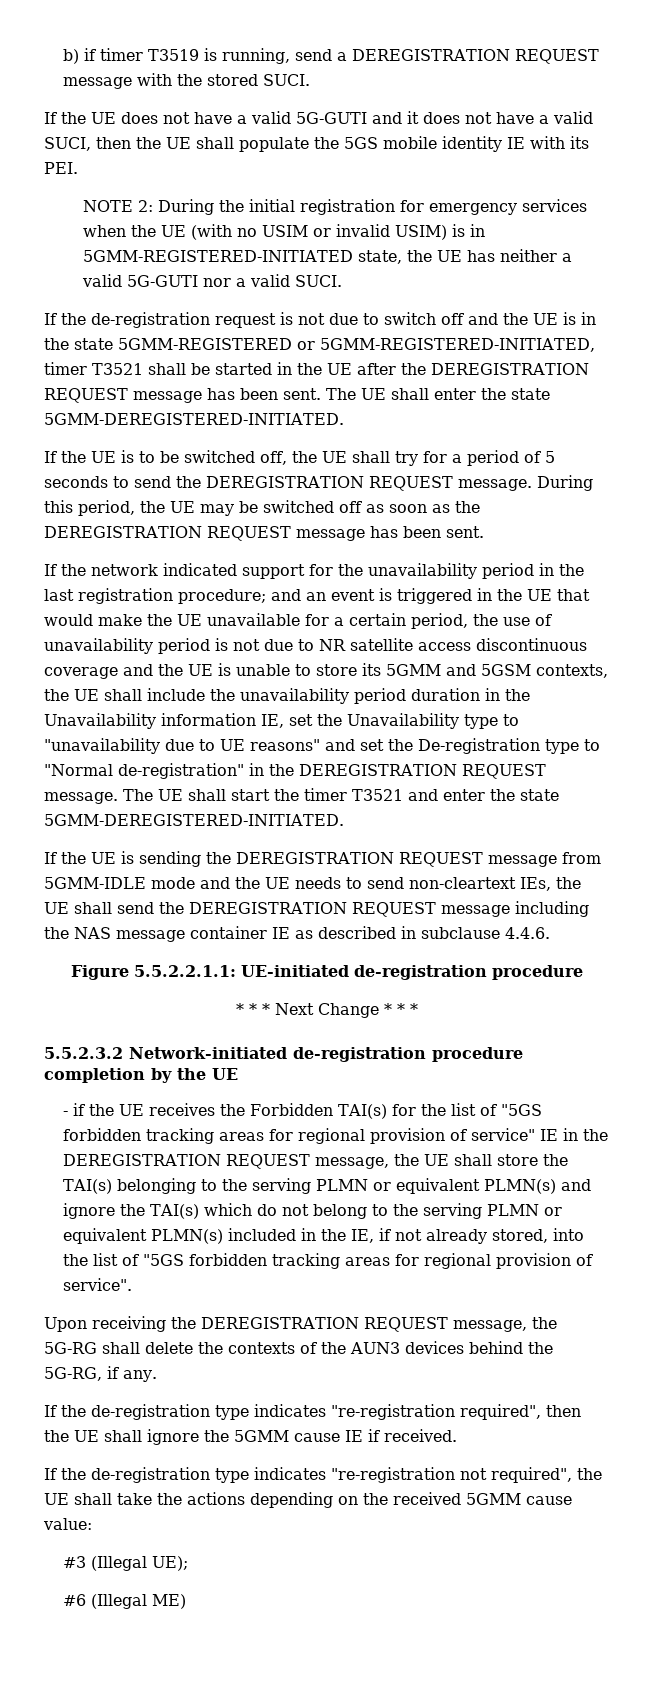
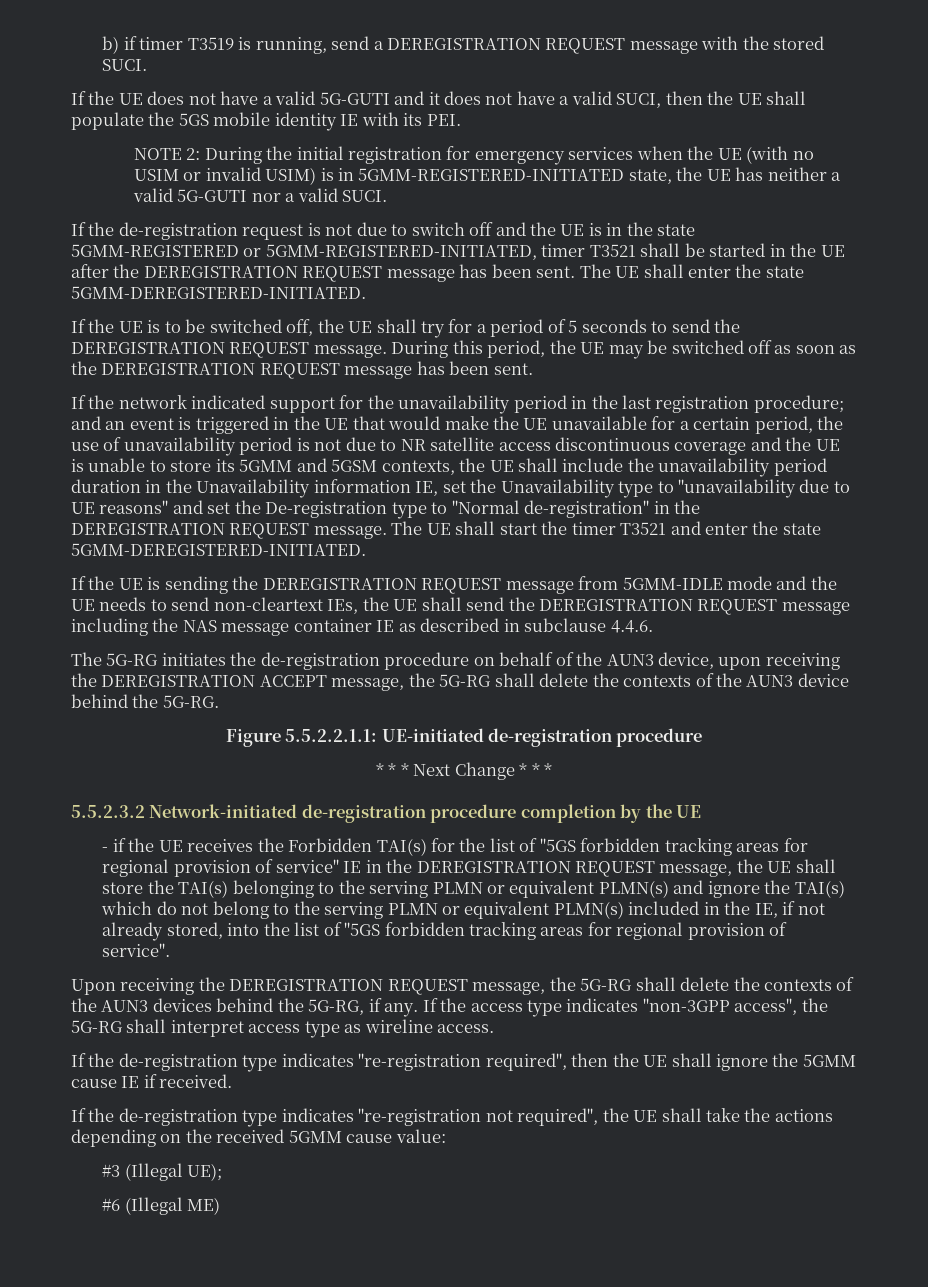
(550, 933) none -> [71,652,840,670] [71,673,849,691] [71,694,219,708] // The 5G-RG initiates the de-registration procedure on behalf of the AUN3 device, upon receiving the DEREGISTRATION ACCEPT message, the 5G-RG shall delete the contexts of the AUN3 device behind the 5G-RG.
(157, 1376) none -> [422,998,828,1017] [71,1019,495,1038] If the access type indicates "non-3GPP access", the 5G-RG shall interpret access type as wireline access.

